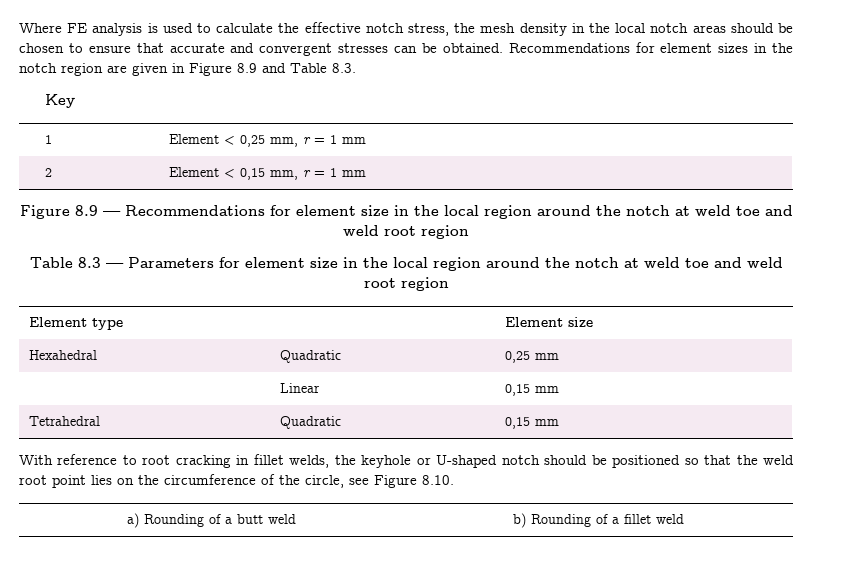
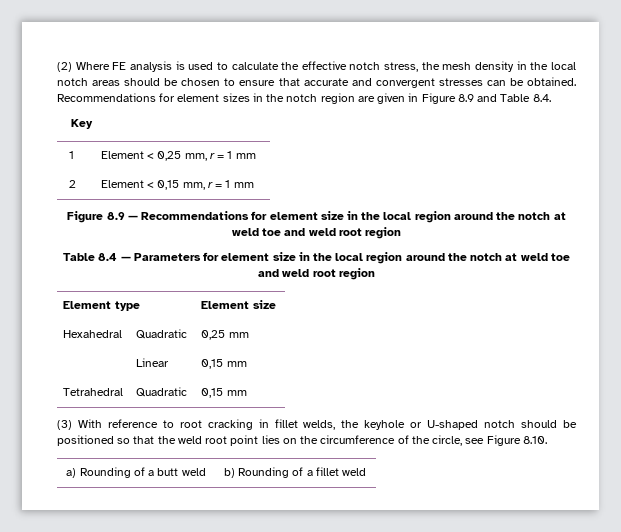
(19, 28) none -> [57,62,72,72] (2)
[332,63,356,73] 8.3. -> [532,94,551,102] 8.4.
[77,257,101,268] 8.3 -> [98,253,118,261] 8.4
(560, 422) none -> [57,420,72,430] (3)

